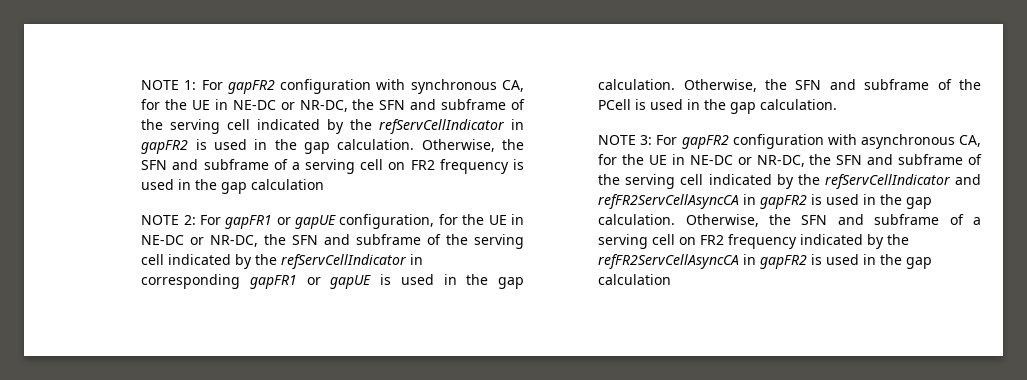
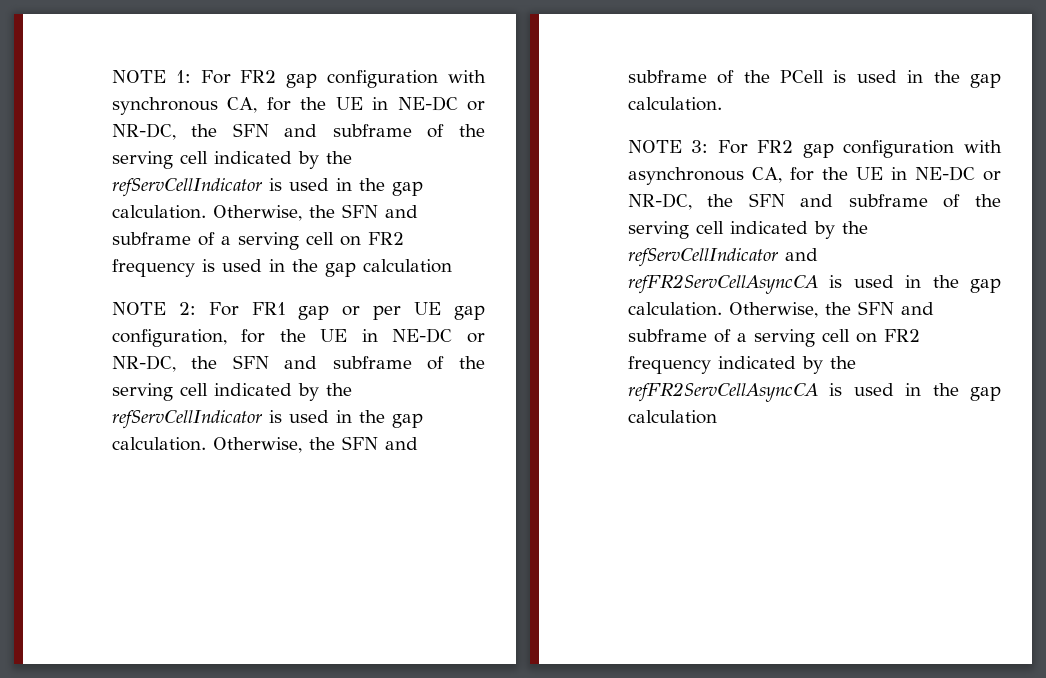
[227,80,275,94] gapFR2 -> [240,70,318,88] FR2 gap
[511,119,524,130] [141,140,189,154] in gapFR2 -> (263, 187) none
[225,215,337,229] gapFR1 or gapUE -> [251,302,486,320] FR1 gap or per UE gap
[410,254,424,265] [141,274,372,289] in corresponding gapFR1 or gapUE -> (263, 419) none
[681,135,729,149] gapFR2 -> [757,140,834,158] FR2 gap
[743,194,808,209] in gapFR2 -> (818, 284) none
[743,254,808,269] in gapFR2 -> (818, 392) none

